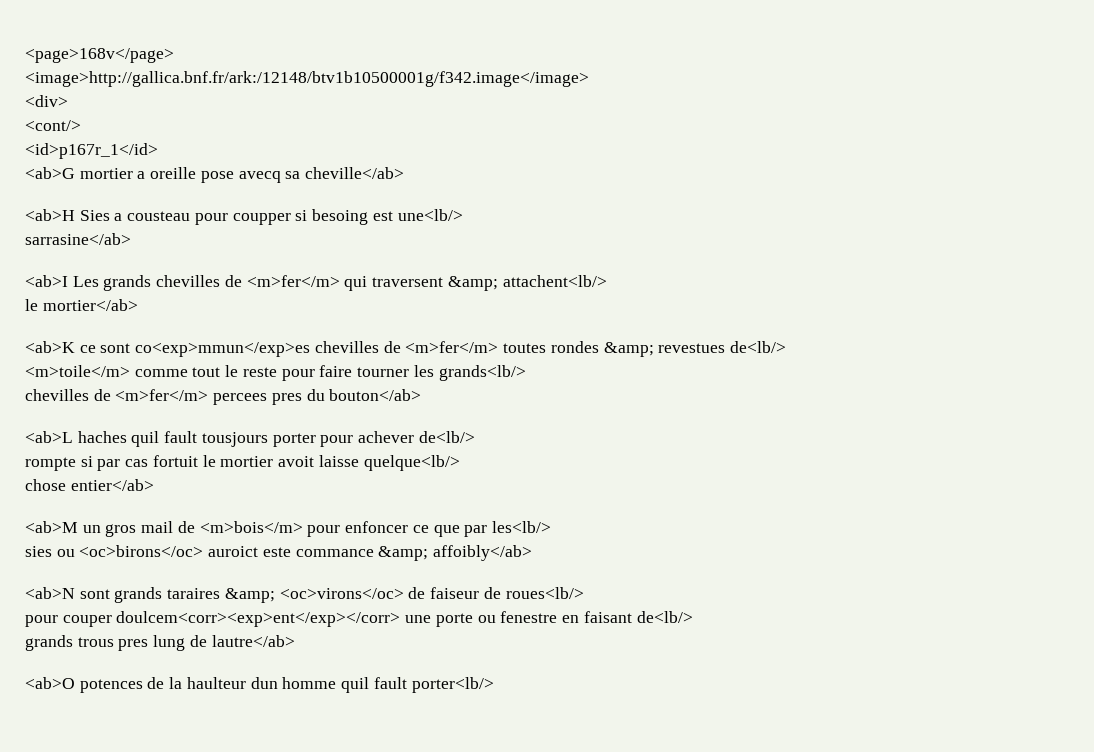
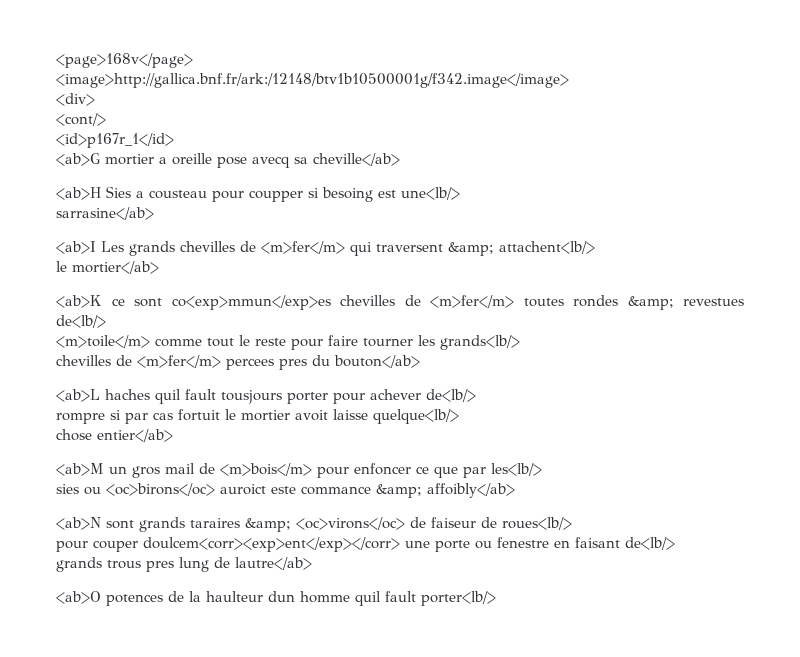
[25,457,76,471] rompte -> [56,413,105,424] rompre

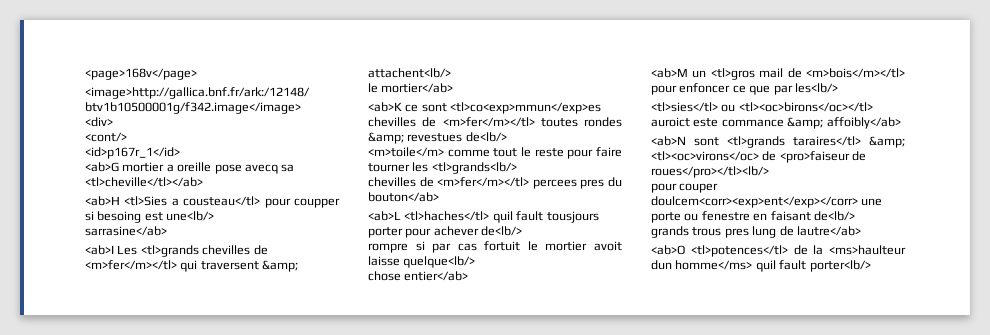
[313,153,400,166] cheville</ab> -> [85,177,203,187] <tl>cheville</tl></ab>
[106,186,207,199] Sies a cousteau -> [124,196,261,206] <tl>Sies a cousteau</tl>
[129,241,345,256] grands chevilles de <m>fer</m> -> [140,245,268,257] [85,260,177,270] <tl>grands chevilles de <m>fer</m></tl>
[171,295,514,310] co<exp>mmun</exp>es chevilles de <m>fer</m> -> [450,102,602,114] [368,117,535,127] <tl>co<exp>mmun</exp>es chevilles de <m>fer</m></tl>
[440,335,520,350] [56,355,221,368] grands<lb/> // chevilles de <m>fer</m> -> [431,162,517,174] [368,177,530,187] <tl>grands<lb/> // chevilles de <m>fer</m></tl>
[105,389,150,400] haches -> [404,211,490,221] <tl>haches</tl>
[132,466,160,478] gros -> [710,68,755,80] <tl>gros
[220,463,312,476] <m>bois</m> -> [806,68,905,78] <m>bois</m></tl>
[56,483,215,496] sies ou <oc>birons</oc> -> [651,102,873,112] <tl>sies</tl> ou <tl><oc>birons</oc></tl>
[139,517,572,532] grands taraires &amp; <oc>virons</oc> de faiseur de roues<lb/> -> [727,136,905,148] [651,151,867,163] [651,166,769,178] <tl>grands taraires</tl> &amp; <tl><oc>virons</oc> de <pro>faiseur de roues</pro></tl><lb/>
[106,594,163,606] potences -> [690,245,788,257] <tl>potences</tl>
[206,591,350,603] haulteur dun homme -> [829,245,906,255] [651,260,753,270] <ms>haulteur dun homme</ms>

